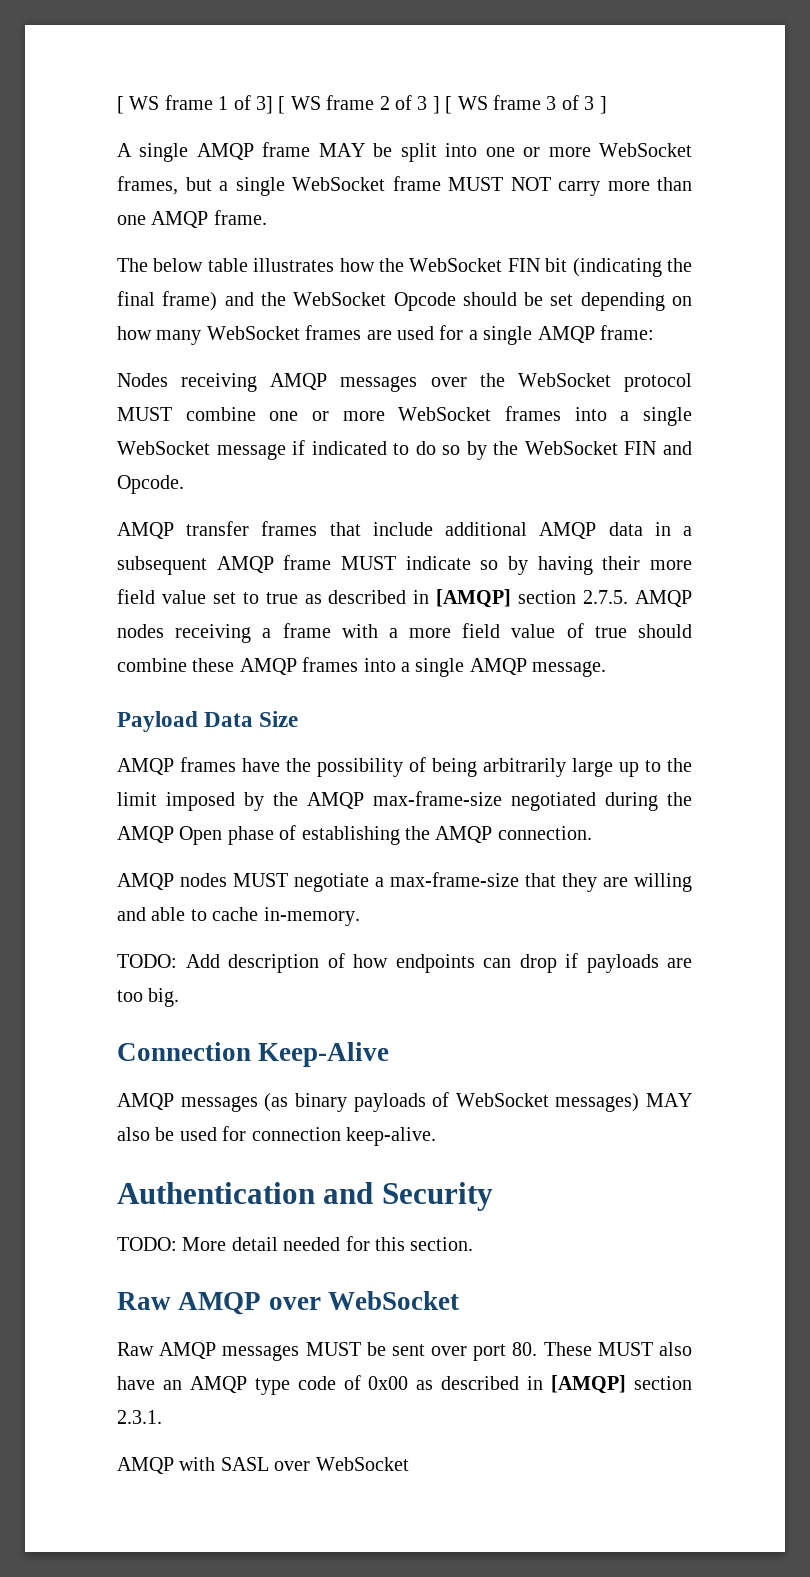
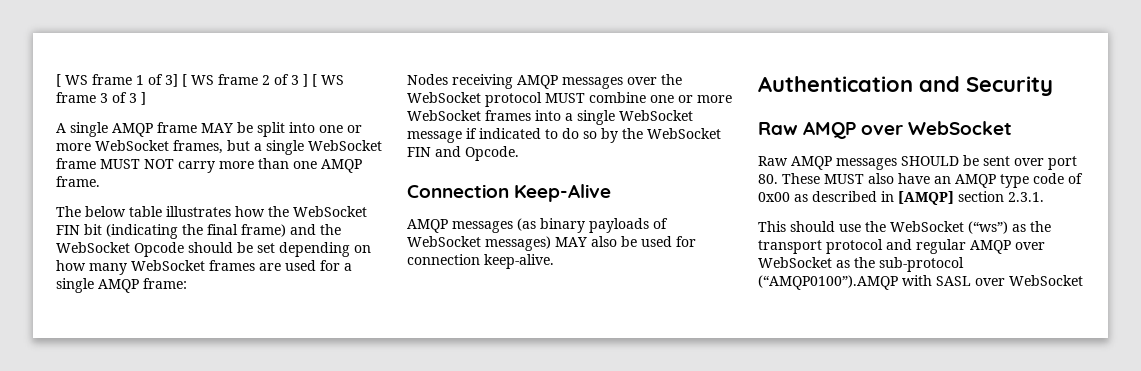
[117,521,692,539] [117,555,693,575] [117,589,693,608] [117,623,692,643] [117,657,607,677] [117,711,299,732] [117,757,692,777] [117,791,692,811] [117,825,592,845] [117,872,692,892] [117,907,360,926] [117,953,692,973] [117,988,180,1007] // AMQP transfer frames that include additional AMQP data in a subsequent AMQP frame MUST indicate so by having their more field value set to true as described in [AMQP] section 2.7.5. AMQP nodes receiving a frame with a more field value of true should combine these AMQP frames into a single AMQP message. // Payload Data Size // AMQP frames have the possibility of being arbitrarily large up to the limit imposed by the AMQP max-frame-size negotiated during the AMQP Open phase of establishing the AMQP connection. // AMQP nodes MUST negotiate a max-frame-size that they are willing and able to cache in-memory. // TODO: Add description of how endpoints can drop if payloads are too big. -> (519, 153) none
[117,1236,474,1251] // TODO: More detail needed for this section. -> (1053, 86) none
[305,1342,361,1356] MUST -> [901,156,959,166] SHOULD
[117,1457,174,1474] AMQP -> [758,221,1051,234] [758,239,1045,254] [758,257,964,272] [758,275,898,290] This should use the WebSocket (“ws”) as the transport protocol and regular AMQP over WebSocket as the sub-protocol (“AMQP0100”).AMQP

